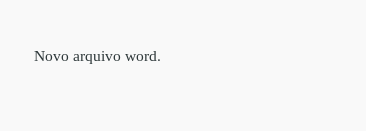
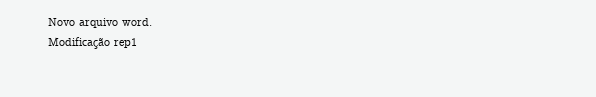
(162, 56) none -> [48,37,137,49] // Modificação rep1

